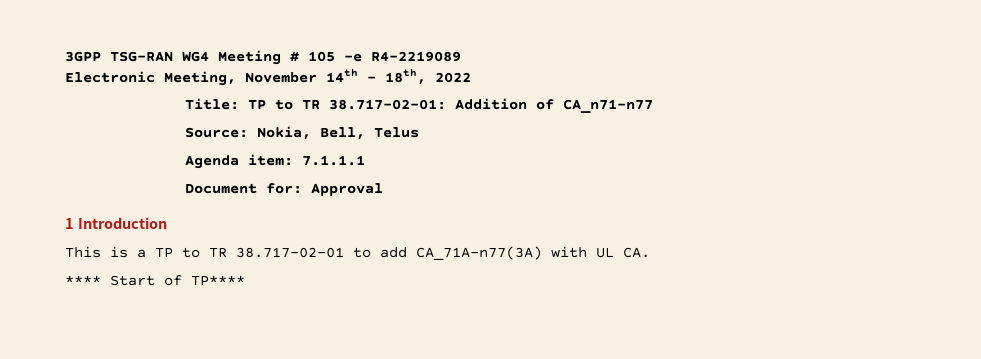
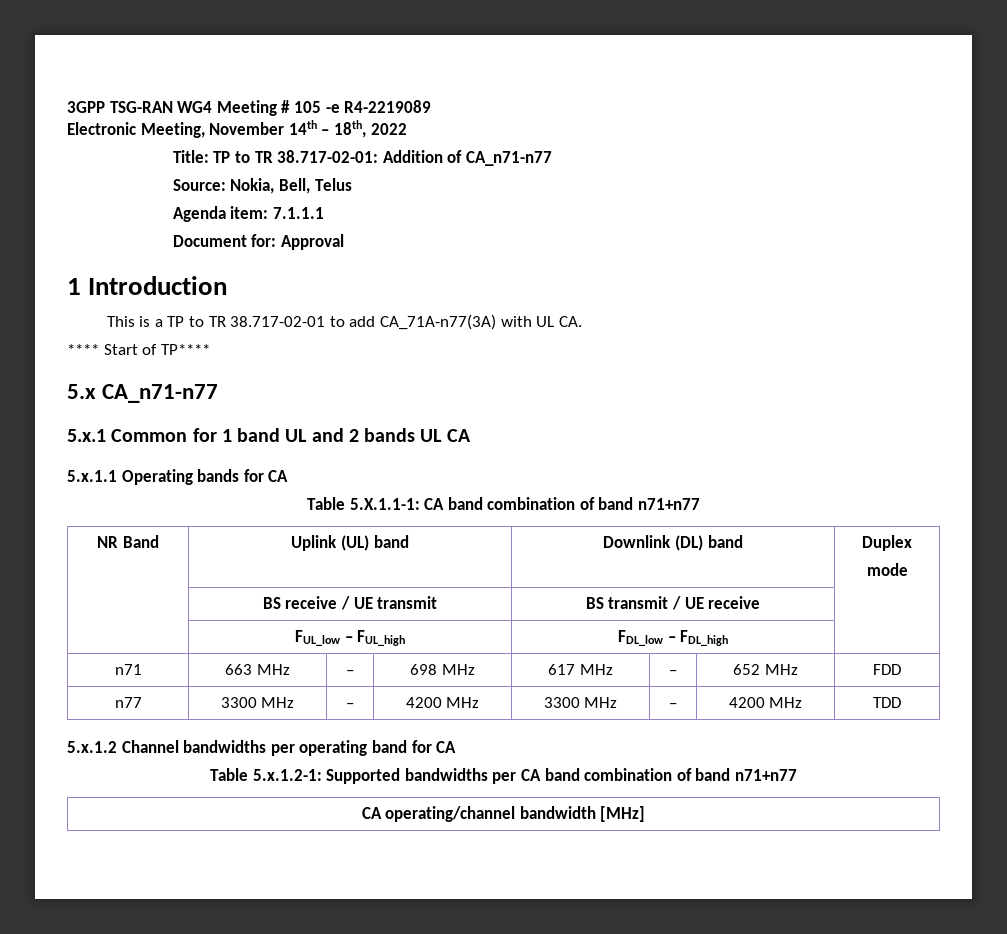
(245, 280) none -> [67,384,219,403] [67,428,471,442] [67,469,289,485] [306,497,701,510] [97,535,159,548] [291,535,409,551] [603,535,743,551] [861,535,912,551] [866,563,908,576] [262,596,438,610] [585,596,761,610] [294,630,406,646] [617,630,729,646] [114,664,142,675] [225,664,290,675] [346,670,354,675] [410,664,475,675] [548,664,613,675] [669,670,677,675] [733,664,798,675] [872,664,901,675] [114,697,142,708] [220,697,295,708] [346,703,354,708] [405,697,480,708] [543,697,618,708] [669,703,677,708] [728,697,803,708] [872,697,901,708] [67,740,457,756] [210,768,797,784] [361,806,646,822] // 5.x CA_n71-n77 // 5.x.1 Common for 1 band UL and 2 bands UL CA // 5.x.1.1 Operating bands for CA // Table 5.X.1.1-1: CA band combination of band n71+n77 // NR Band | Uplink (UL) band | Downlink (DL) band | Duplex // mode // | BS receive / UE transmit | BS transmit / UE receive | // | FUL_low – FUL_high | FDL_low – FDL_high | // n71 | 663 MHz | – | 698 MHz | 617 MHz | – | 652 MHz | FDD // n77 | 3300 MHz | – | 4200 MHz | 3300 MHz | – | 4200 MHz | TDD // 5.x.1.2 Channel bandwidths per operating band for CA // Table 5.x.1.2-1: Supported bandwidths per CA band combination of band n71+n77 // CA operating/channel bandwidth [MHz]

